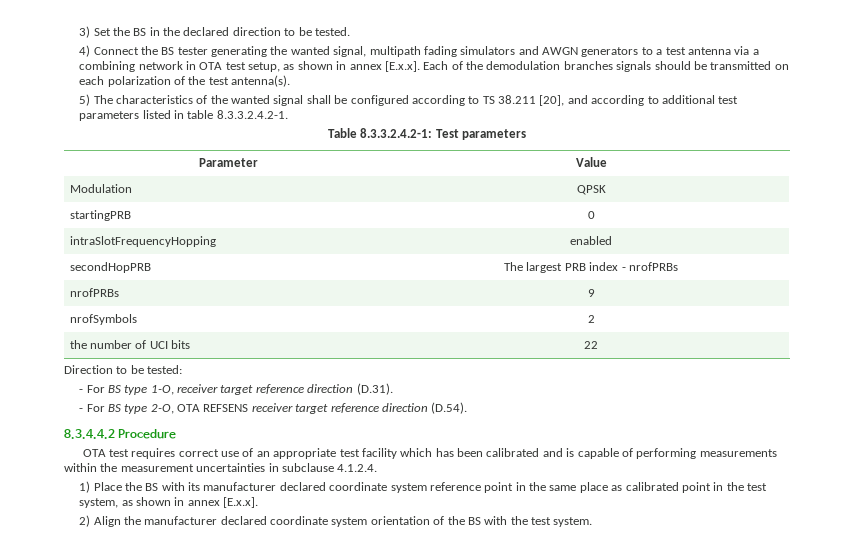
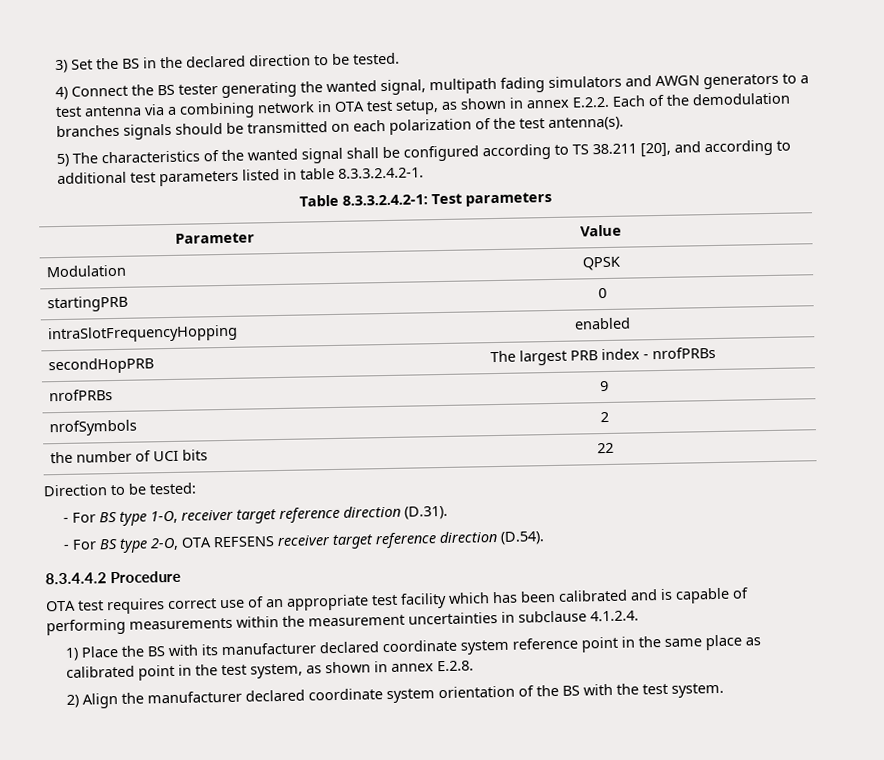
[384,61,420,72] [E.x.x]. -> [571,96,610,108] E.2.2.
[223,497,259,508] [E.x.x]. -> [436,660,474,672] E.2.8.

